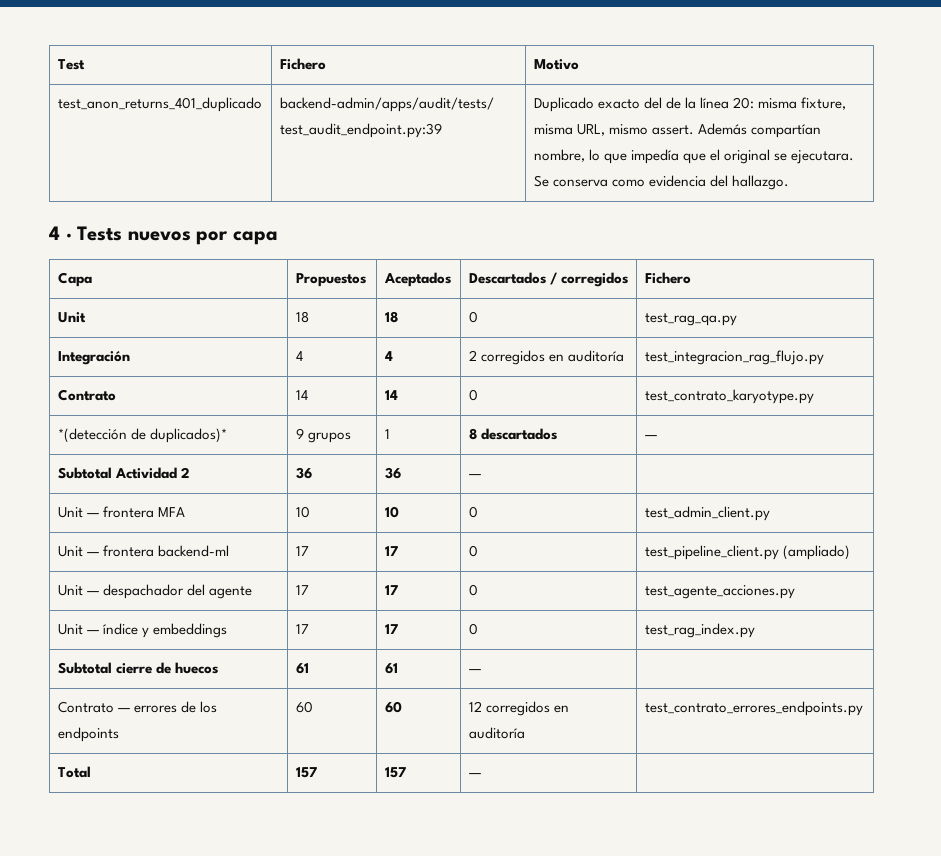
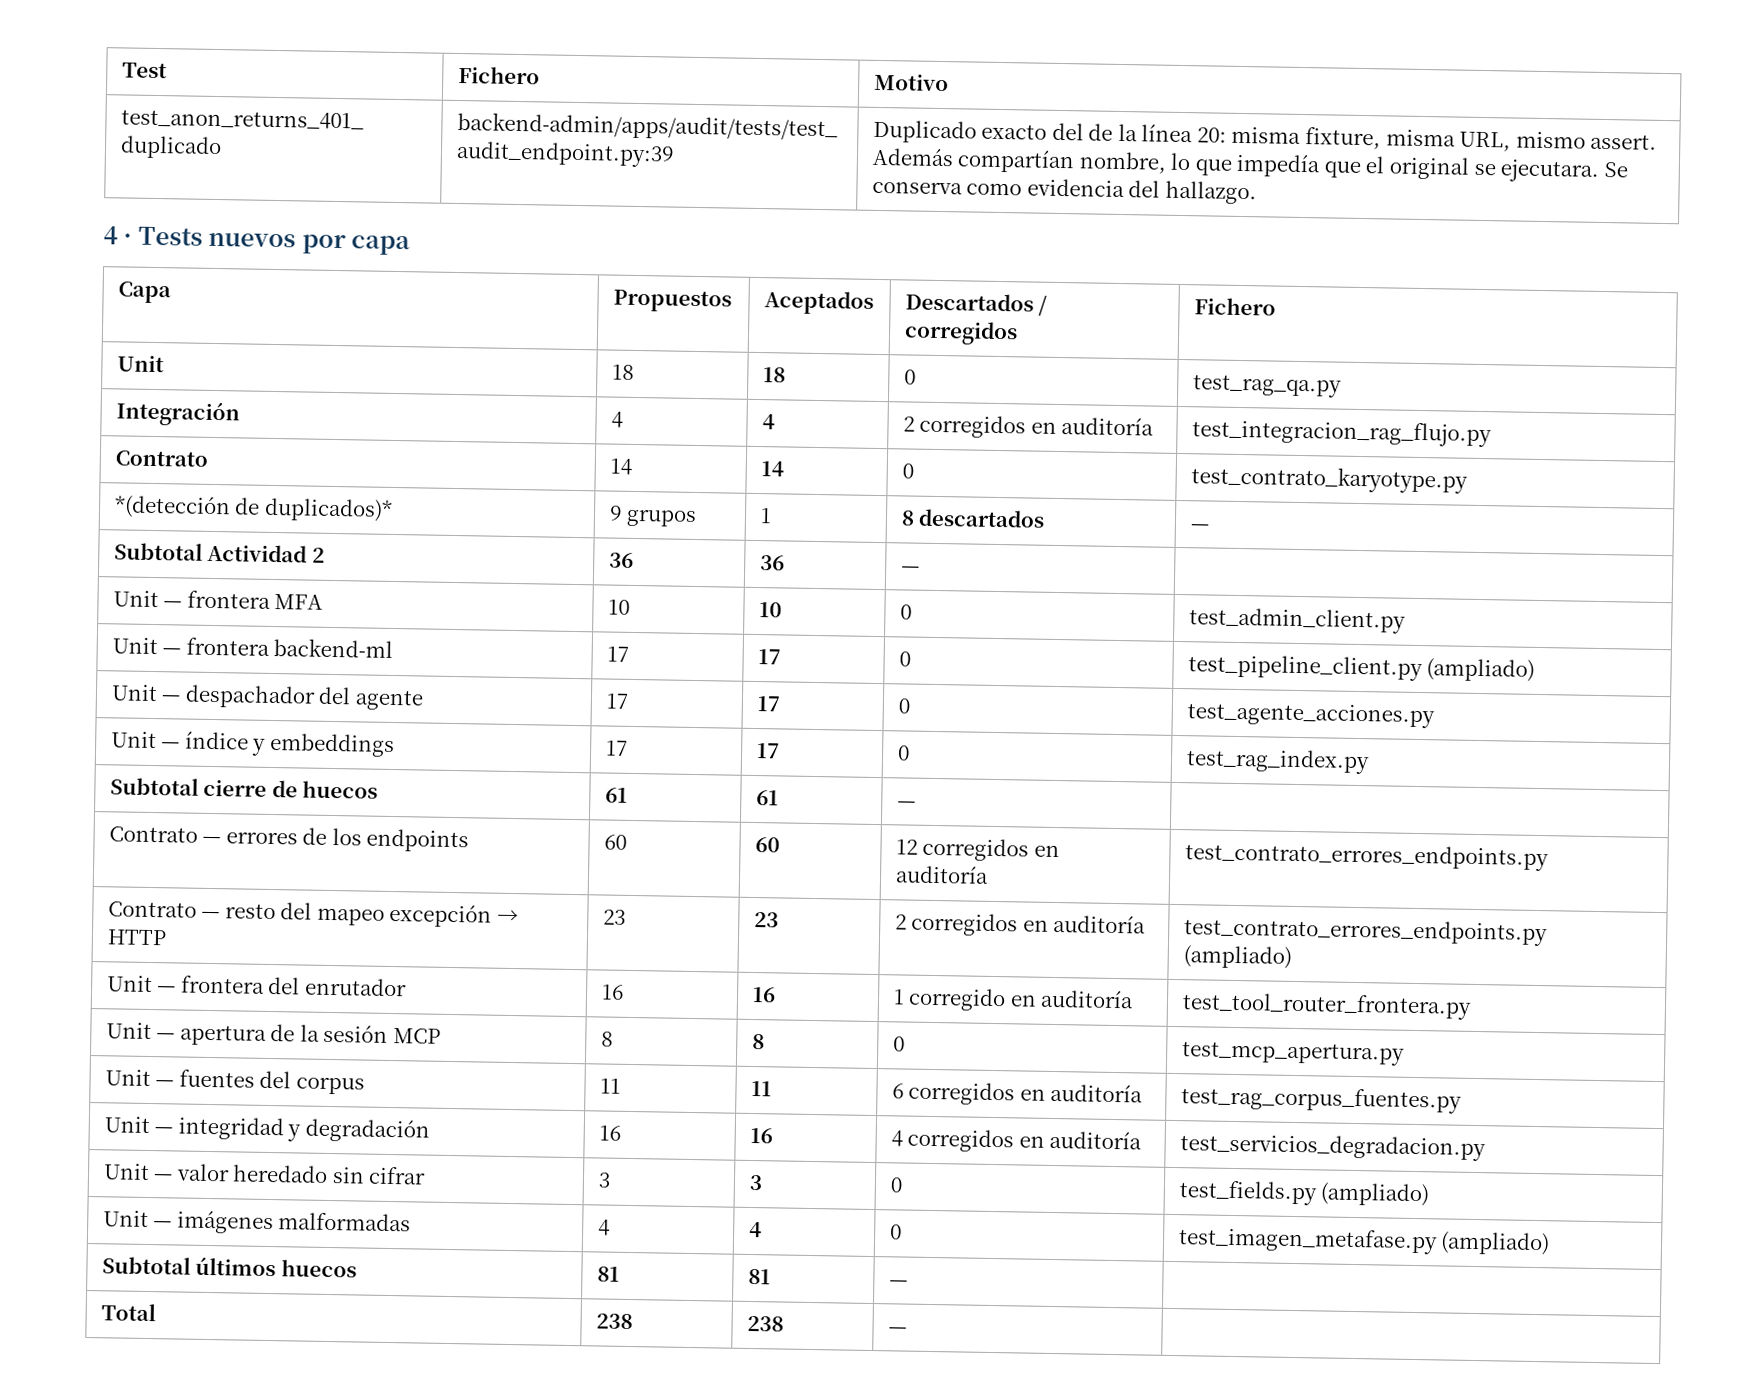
[57,766,91,778] [295,767,317,778] [384,767,406,778] Total | 157 | 157 -> [107,901,519,928] [106,929,167,946] [602,909,626,925] [753,911,779,928] [894,912,1147,937] [1183,917,1548,947] [1182,945,1292,969] [106,975,407,997] [600,984,624,1000] [751,986,776,1003] [892,987,1135,1012] [1181,992,1472,1020] [105,1022,441,1046] [600,1031,613,1047] [751,1033,765,1050] [892,1036,905,1052] [1181,1041,1405,1066] [104,1069,365,1095] [599,1078,621,1094] [750,1080,772,1097] [891,1081,1144,1106] [1180,1086,1462,1114] [103,1116,430,1143] [598,1125,621,1141] [749,1127,773,1144] [890,1128,1143,1153] [1179,1133,1486,1162] [102,1163,427,1185] [597,1172,611,1188] [748,1174,763,1191] [889,1177,903,1193] [1178,1180,1431,1207] [102,1210,412,1235] [597,1219,610,1236] [748,1221,762,1238] [889,1224,902,1240] [1177,1227,1551,1256] [101,1256,357,1278] [596,1266,620,1282] [747,1268,771,1285] [888,1280,908,1287] [100,1303,156,1322] [595,1313,633,1330] [746,1315,784,1332] Contrato — resto del mapeo excepción → HTTP | 23 | 23 | 2 corregidos en auditoría | test_contrato_errores_endpoints.py (ampliado) // Unit — frontera del enrutador | 16 | 16 | 1 corregido en auditoría | test_tool_router_frontera.py // Unit — apertura de la sesión MCP | 8 | 8 | 0 | test_mcp_apertura.py // Unit — fuentes del corpus | 11 | 11 | 6 corregidos en auditoría | test_rag_corpus_fuentes.py // Unit — integridad y degradación | 16 | 16 | 4 corregidos en auditoría | test_servicios_degradacion.py // Unit — valor heredado sin cifrar | 3 | 3 | 0 | test_fields.py (ampliado) // Unit — imágenes malformadas | 4 | 4 | 0 | test_imagen_metafase.py (ampliado) // Subtotal últimos huecos | 81 | 81 | — | // Total | 238 | 238

